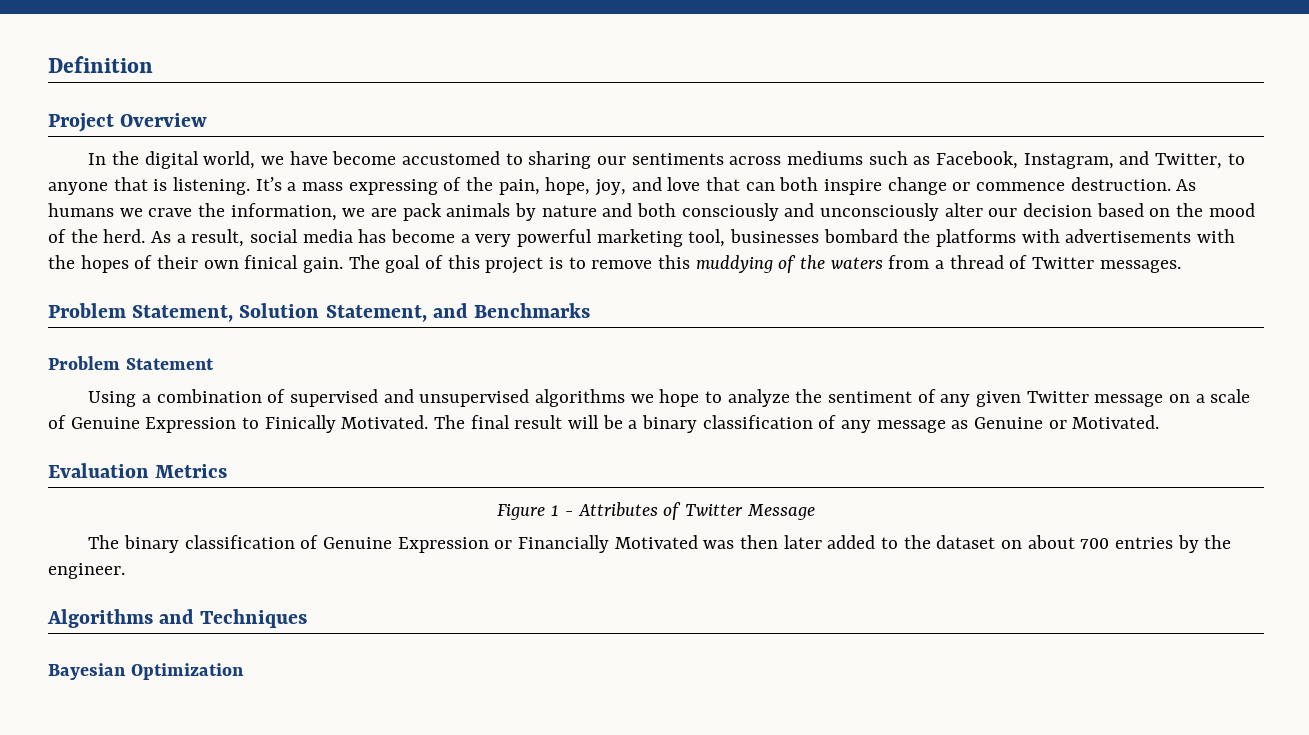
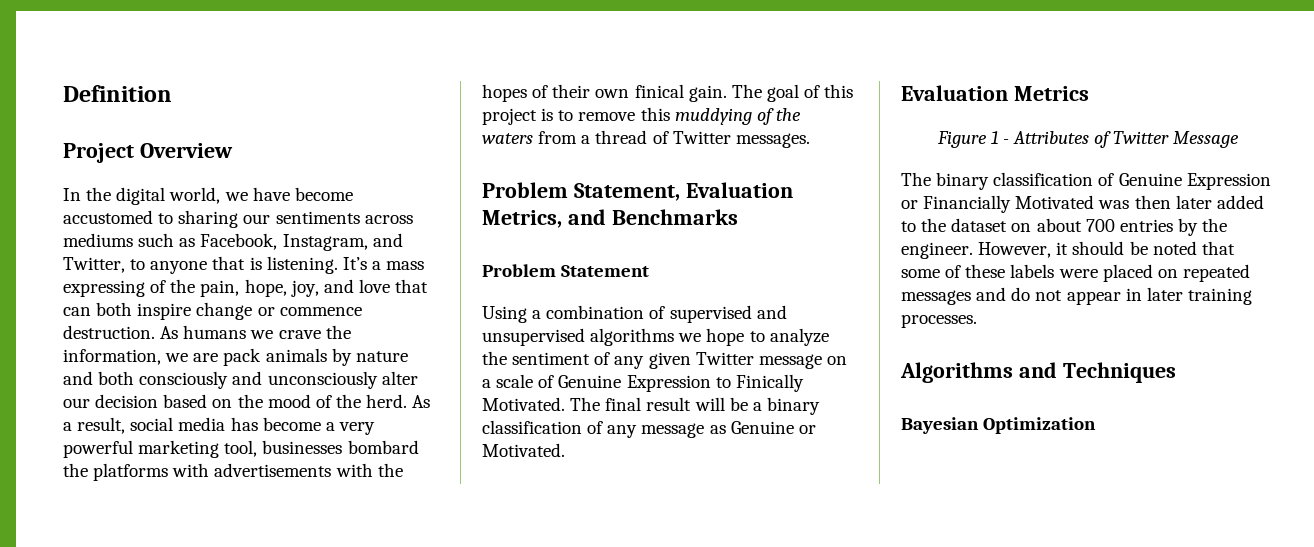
[239,303,427,322] Solution Statement, -> [685,182,793,198] [482,210,562,228] Evaluation Metrics,
(125, 571) none -> [978,241,1235,258] [901,264,1250,282] [901,287,1252,305] [901,314,977,328] However, it should be noted that some of these labels were placed on repeated messages and do not appear in later training processes.

